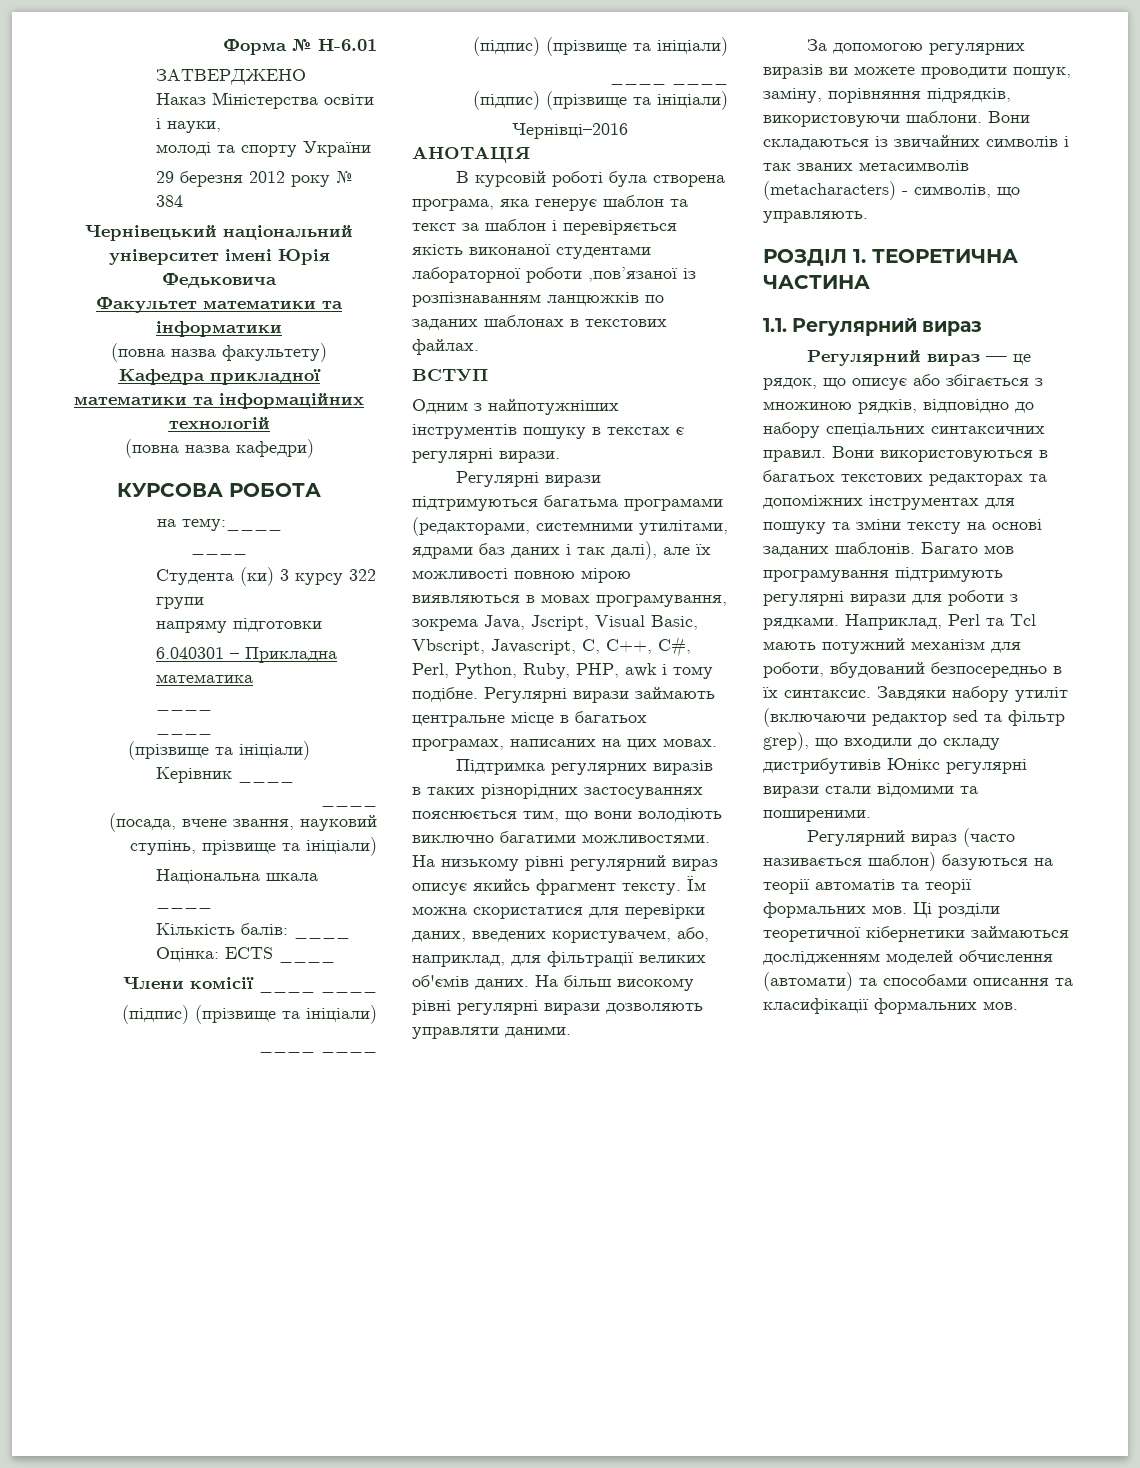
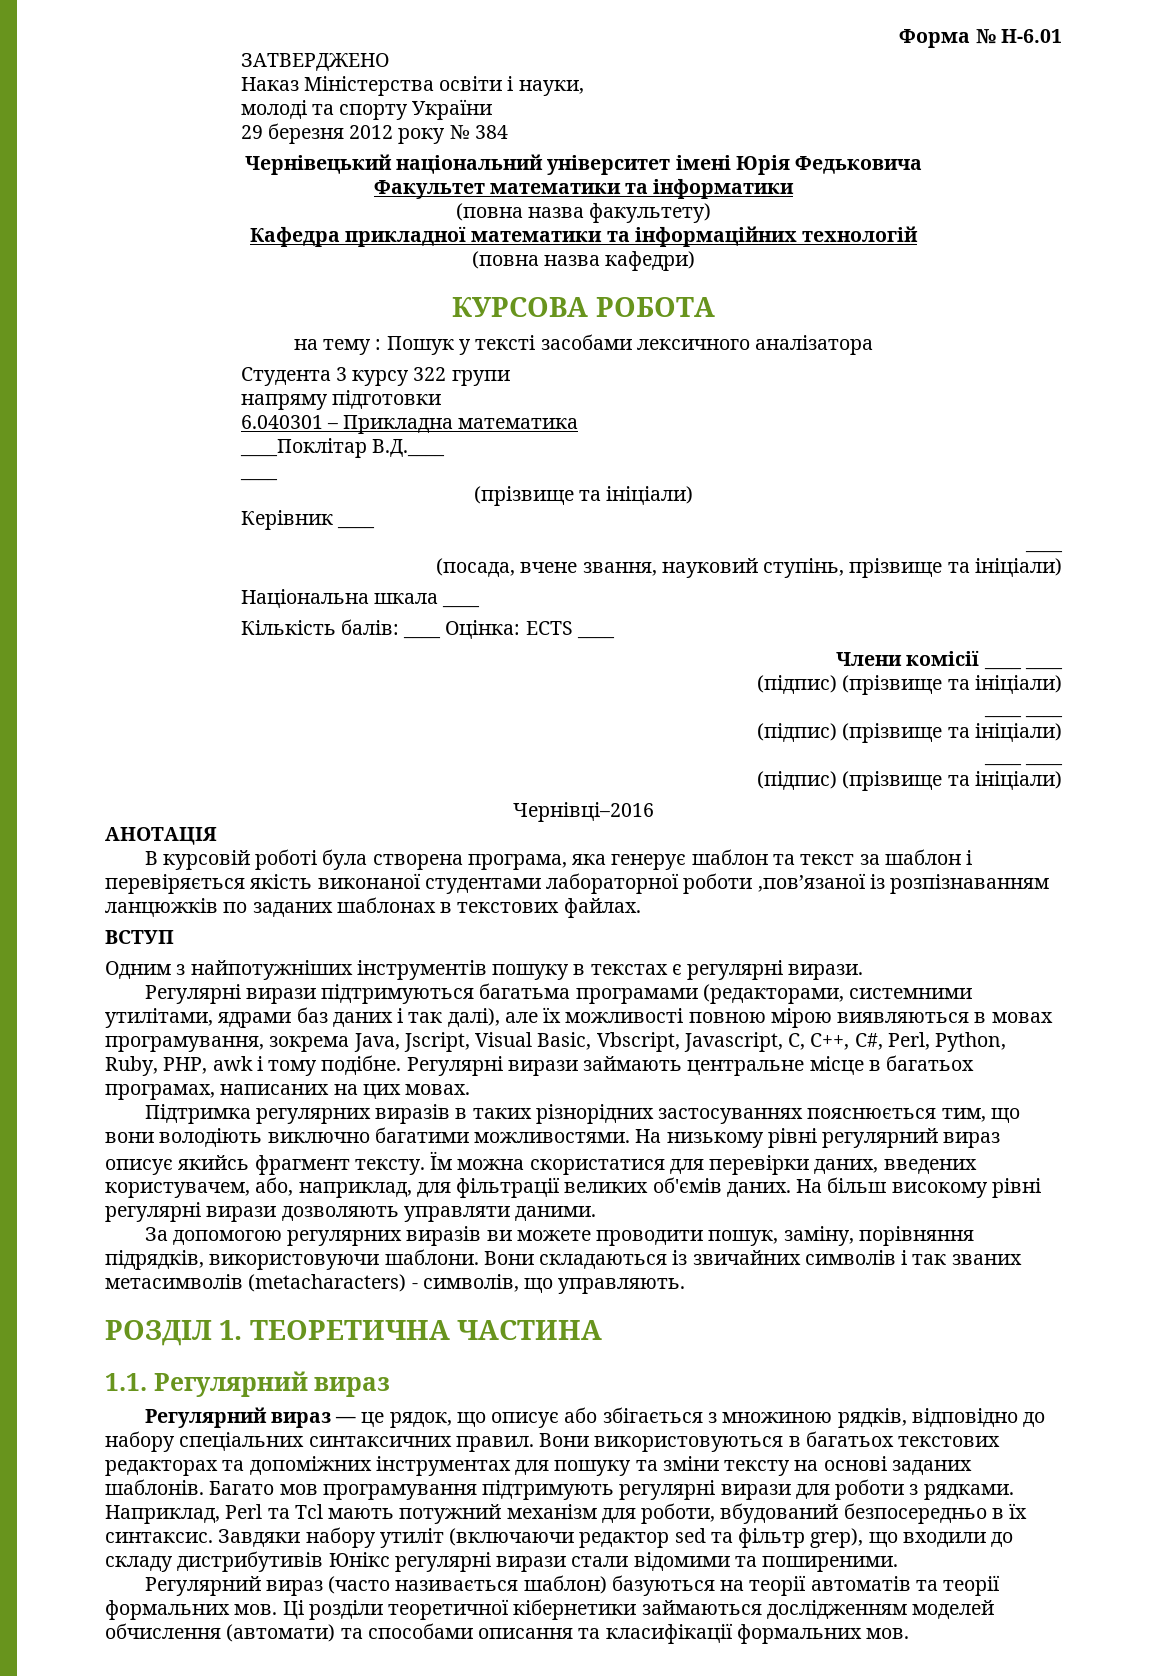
[181,518,282,531] [191,551,247,555] тему:____ // ____ -> [323,334,874,355] тему : Пошук у тексті засобами лексичного аналізатора
[239,567,274,586] (ки) -> (331, 376) none
[155,707,212,711] ____ -> [239,438,445,458] ____Поклітар В.Д.____

